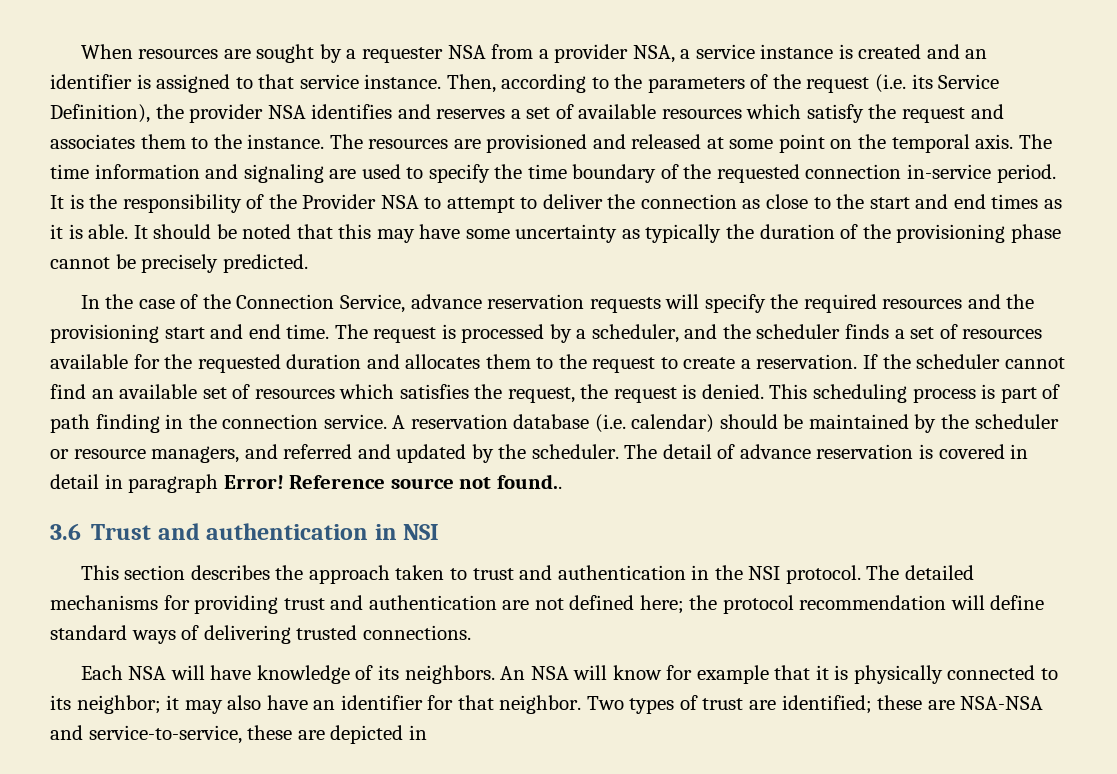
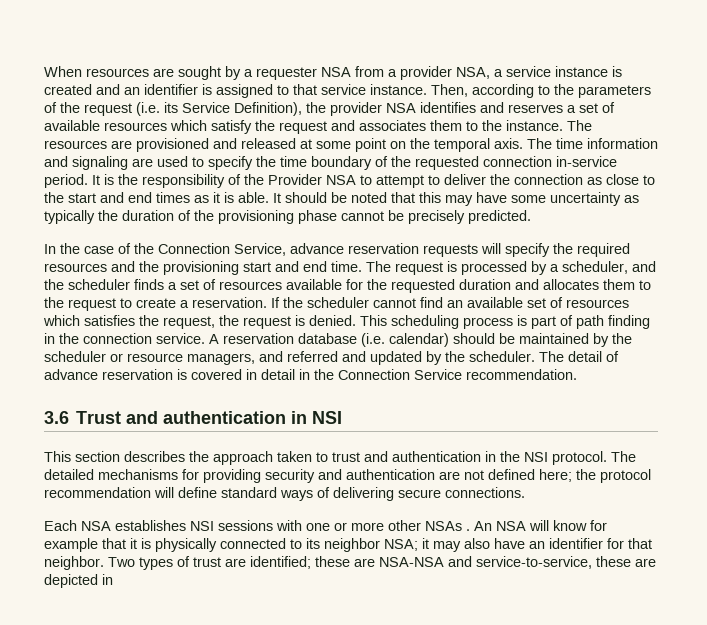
[128,474,562,493] paragraph Error! Reference source not found.. -> [314,369,577,380] the Connection Service recommendation.
[283,598,325,610] trust -> [265,469,315,483] security
[296,625,358,640] trusted -> [398,489,441,498] secure
[170,665,495,684] will have knowledge of its neighbors. -> [115,520,470,531] establishes NSI sessions with one or more other NSAs .
[76,695,161,714] neighbor; -> [324,538,418,552] neighbor NSA;

